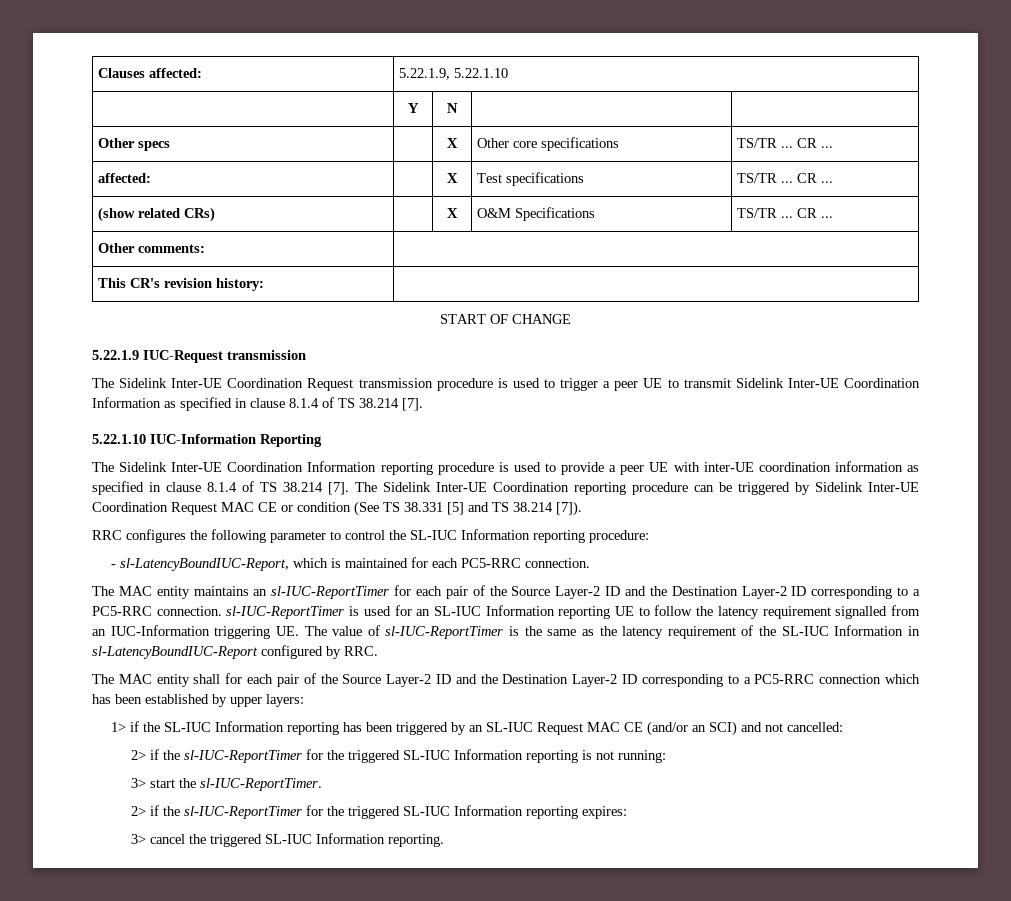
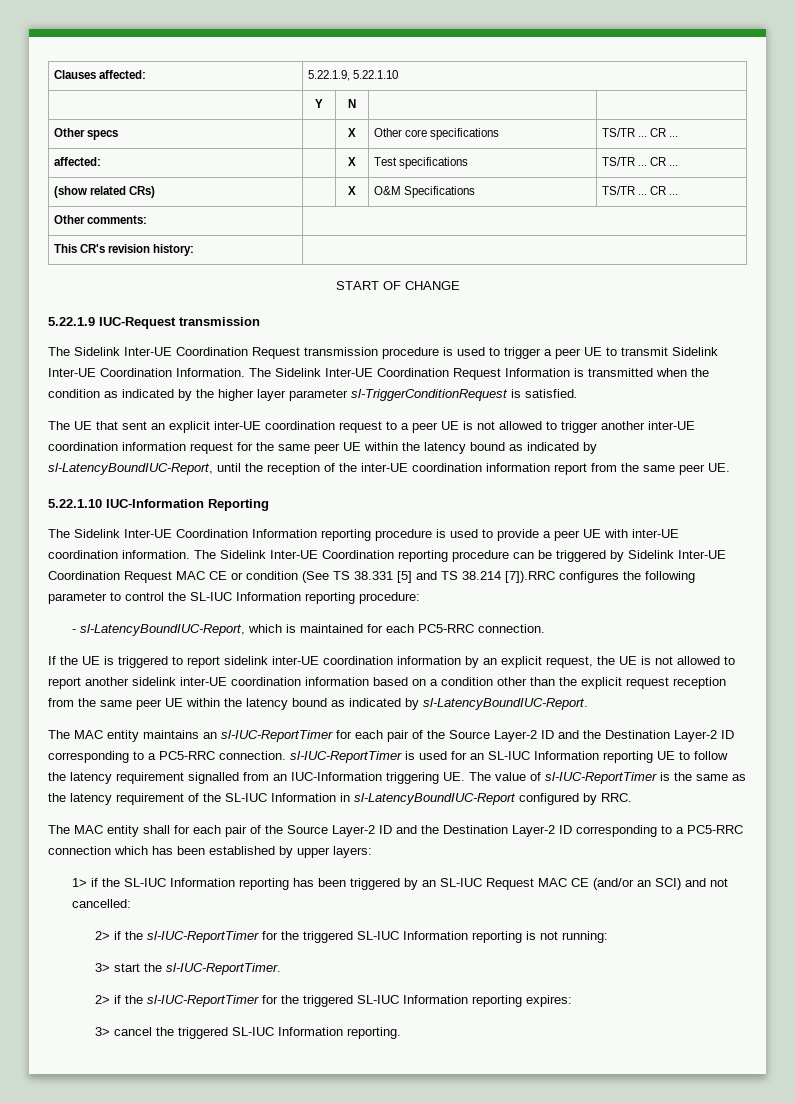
[92,397,423,411] Information as specified in clause 8.1.4 of TS 38.214 [7]. -> [176,368,709,380] [48,389,578,401] [48,421,695,433] [48,442,597,454] [48,463,730,475] Information. The Sidelink Inter-UE Coordination Request Information is transmitted when the condition as indicated by the higher layer parameter sl-TriggerConditionRequest is satisfied. // The UE that sent an explicit inter-UE coordination request to a peer UE is not allowed to trigger another inter-UE coordination information request for the same peer UE within the latency bound as indicated by sl-LatencyBoundIUC-Report, until the reception of the inter-UE coordination information report from the same peer UE.
[834,461,919,472] [92,481,349,495] information as specified in clause 8.1.4 of TS 38.214 [7]. -> [122,550,190,559] information.
[556,501,582,516] [92,530,122,540] [7]). // RRC -> [505,571,555,583] [7]).RRC
(591, 563) none -> [48,656,735,668] [48,677,726,689] [48,698,588,710] // If the UE is triggered to report sidelink inter-UE coordination information by an explicit request, the UE is not allowed to report another sidelink inter-UE coordination information based on a condition other than the explicit request reception from the same peer UE within the latency bound as indicated by sl-LatencyBoundIUC-Report.

